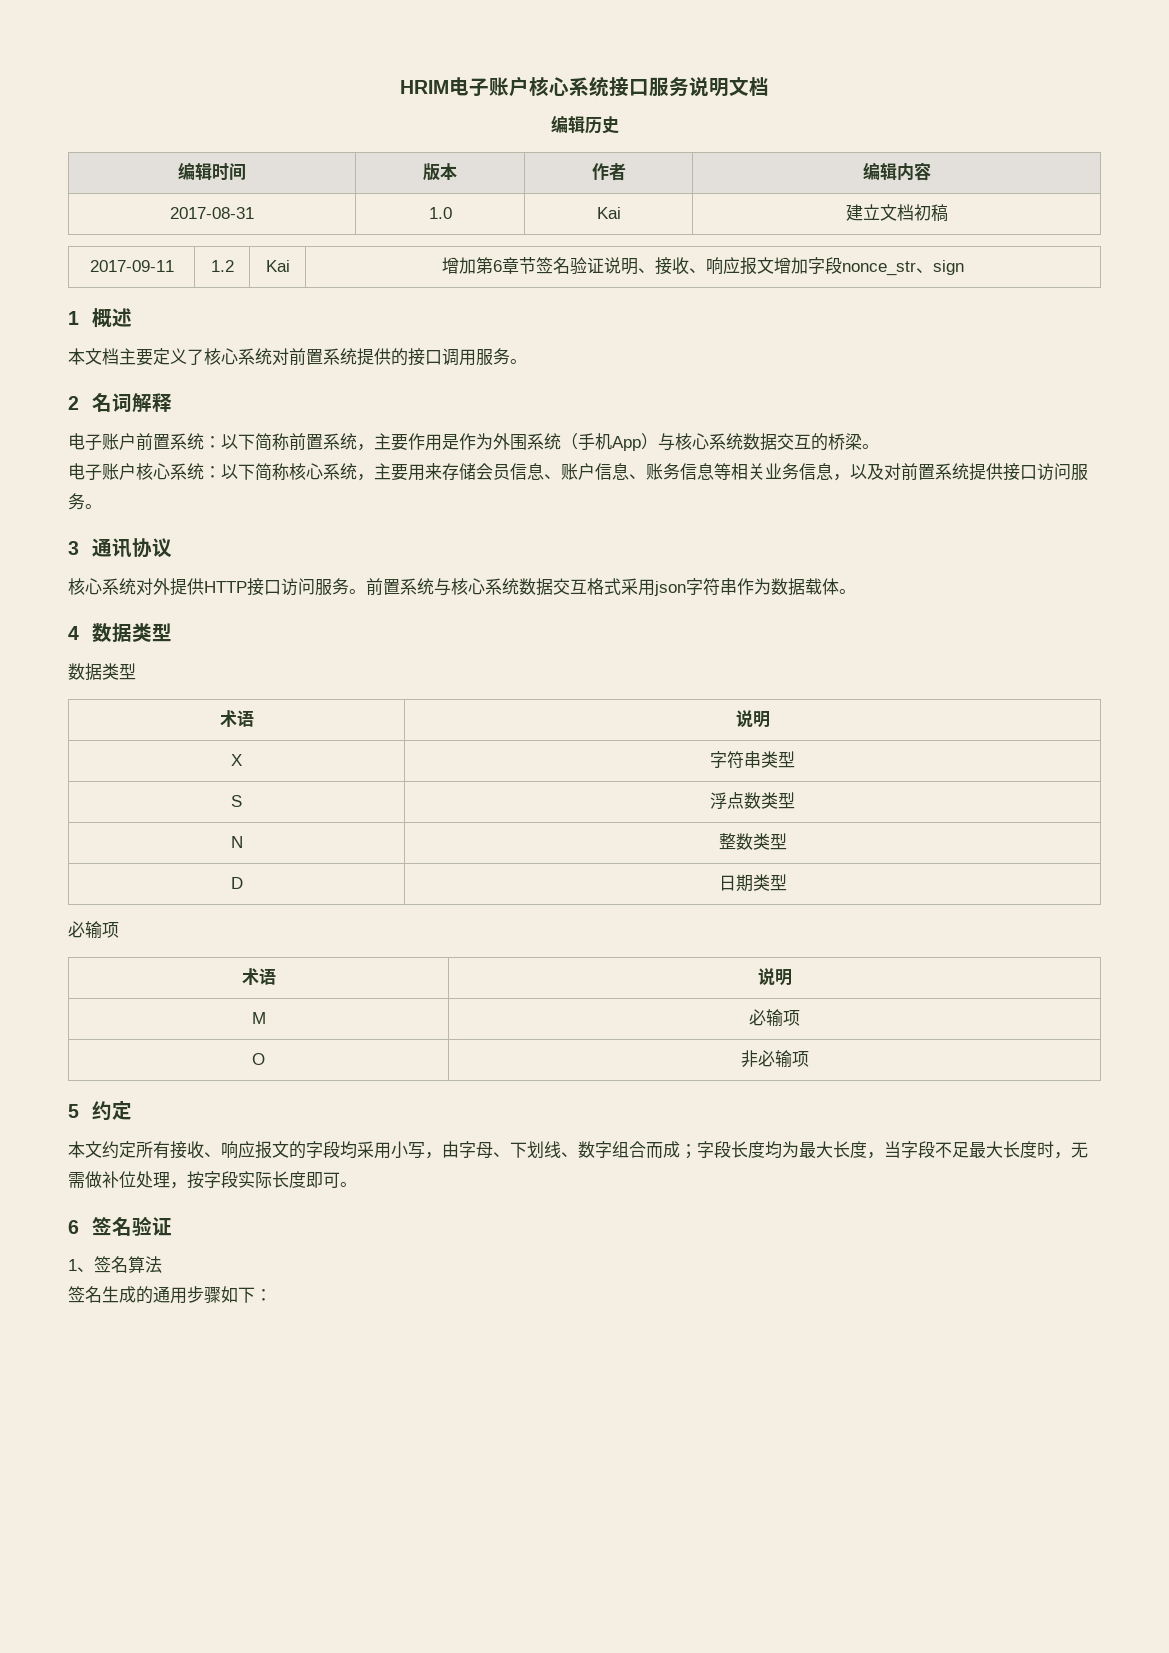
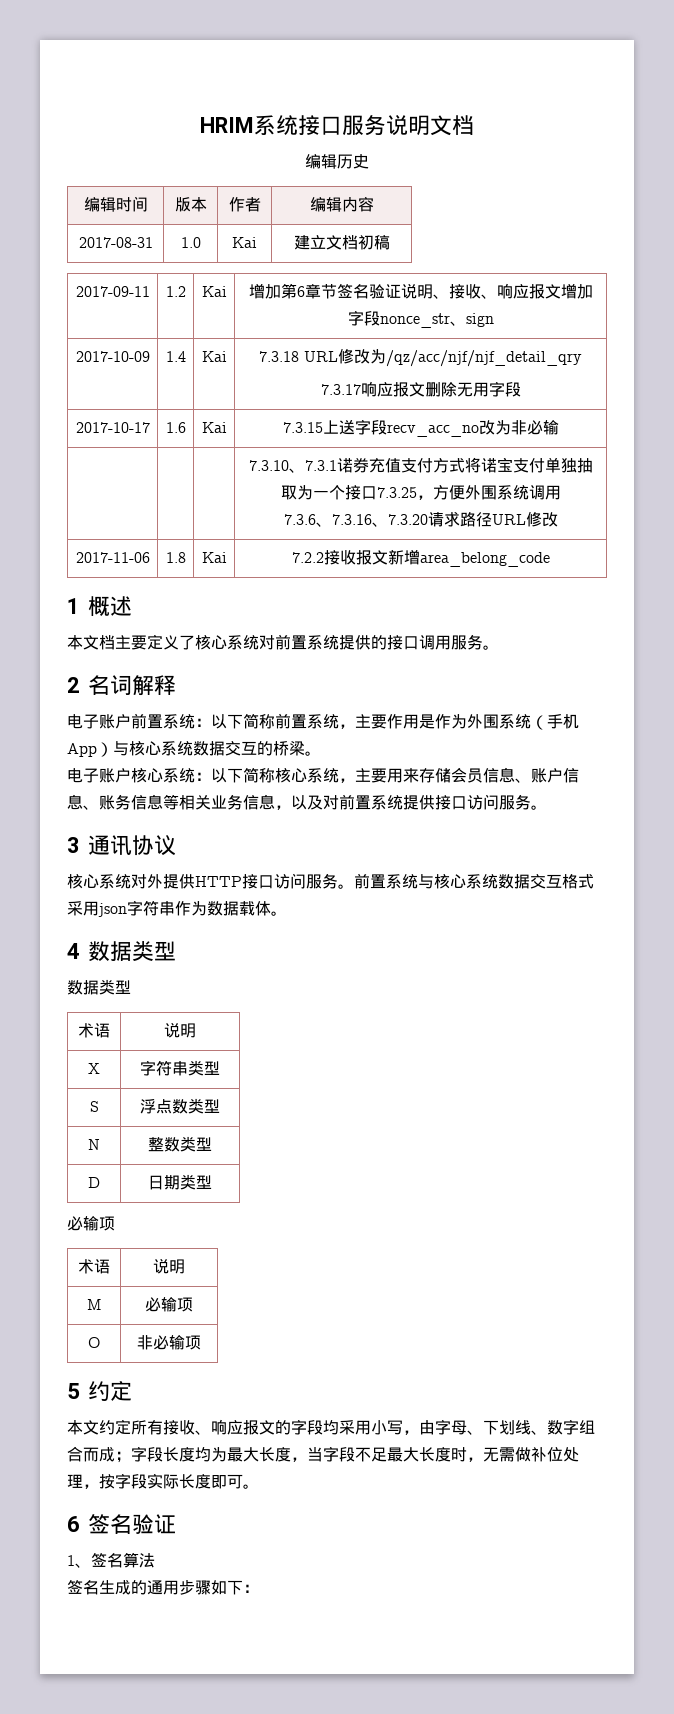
[449,76,569,97] 电子账户核心 -> (254, 125) none
(964, 267) none -> [75,351,150,362] [165,351,186,362] [201,351,227,362] [259,348,582,367] [320,381,521,397] [75,422,150,433] [165,422,186,433] [201,422,227,433] [282,419,559,437] [248,457,593,473] [280,485,561,500] [283,511,558,527] [75,552,150,563] [165,552,186,563] [201,552,227,563] [291,549,550,567] // 2017-10-09 | 1.4 | Kai | 7.3.18 URL修改为/qz/acc/njf/njf_detail_qry // 7.3.17响应报文删除无用字段 // 2017-10-17 | 1.6 | Kai | 7.3.15上送字段recv_acc_no改为非必输 // | | | 7.3.10、7.3.1诺券充值支付方式将诺宝支付单独抽取为一个接口7.3.25，方便外围系统调用 // 7.3.6、7.3.16、7.3.20请求路径URL修改 // 2017-11-06 | 1.8 | Kai | 7.2.2接收报文新增area_belong_code

